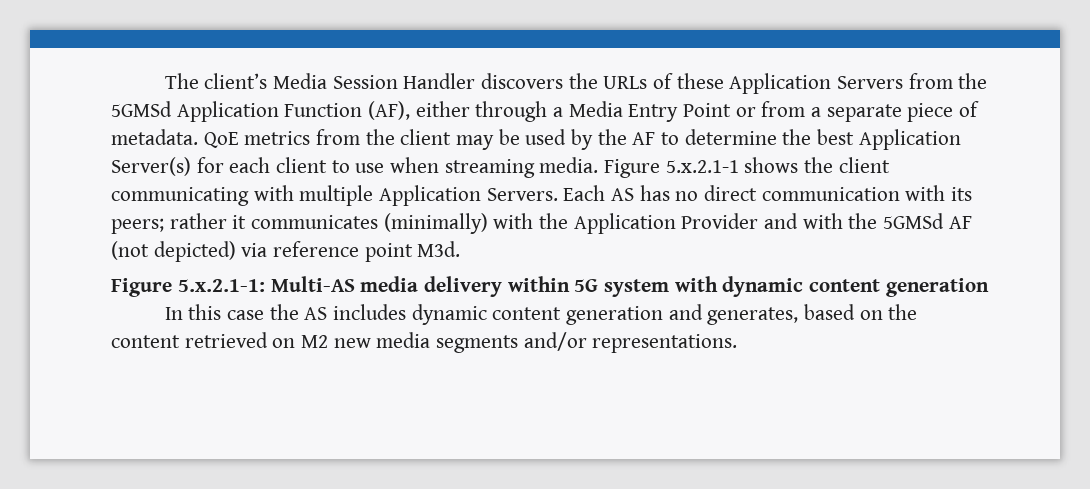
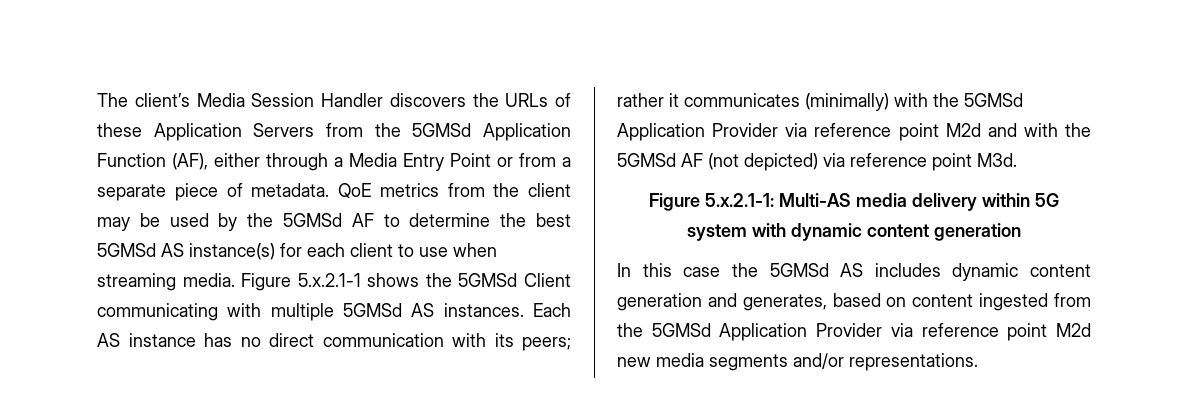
(627, 137) none -> [283,213,342,227] 5GMSd
[858,129,961,150] [111,157,191,176] Application Server(s) -> [97,243,275,260] 5GMSd AS instance(s)
[838,157,890,173] client -> [458,273,571,287] 5GMSd Client
[379,185,558,206] Application Servers. -> [343,303,524,317] 5GMSd AS instances.
(635, 194) none -> [128,333,196,347] instance
[573,213,759,234] Application Provider -> [964,93,1023,107] [617,123,981,141] 5GMSd Application Provider via reference point M2d
(299, 312) none -> [769,263,829,277] 5GMSd
[888,304,918,320] [111,332,329,348] the content retrieved on M2 -> [912,293,1091,311] [617,323,1091,341] content ingested from the 5GMSd Application Provider via reference point M2d

